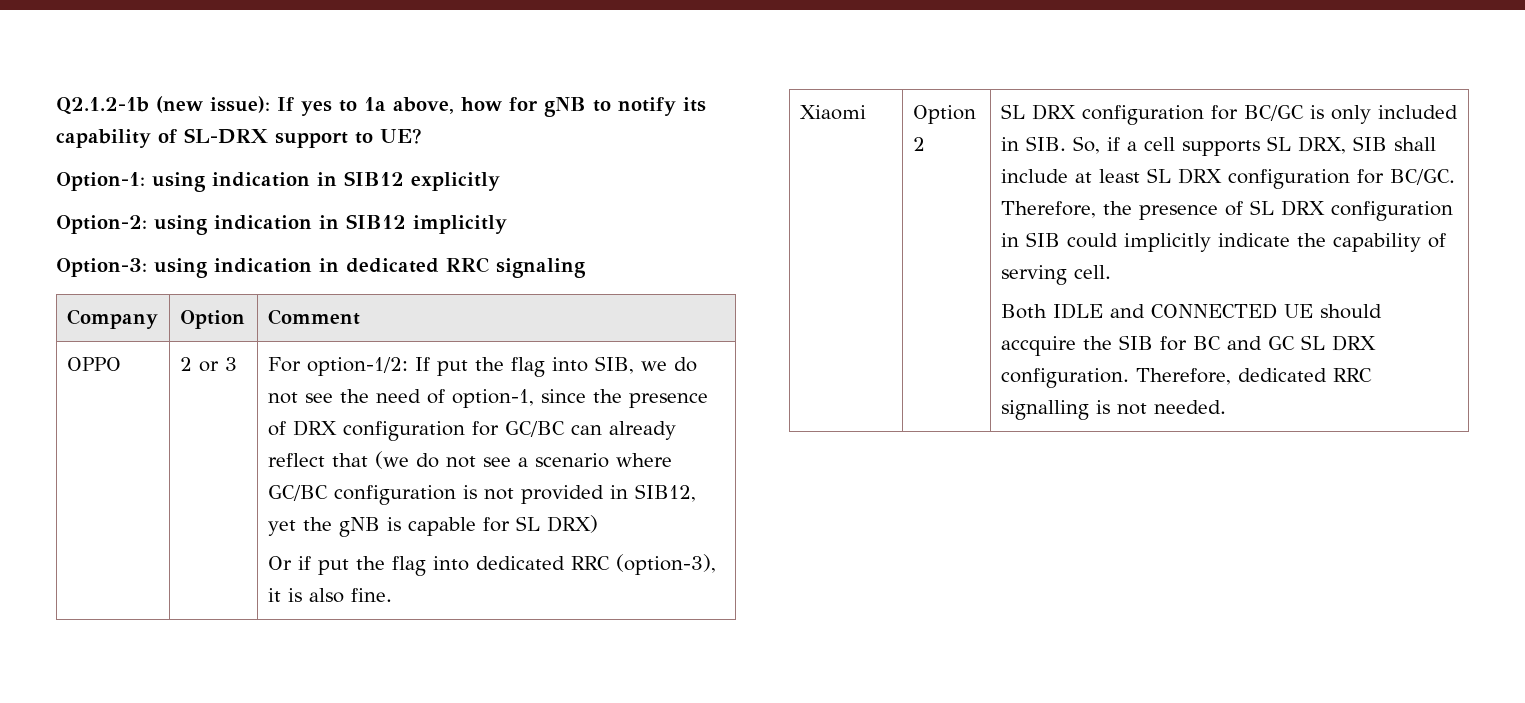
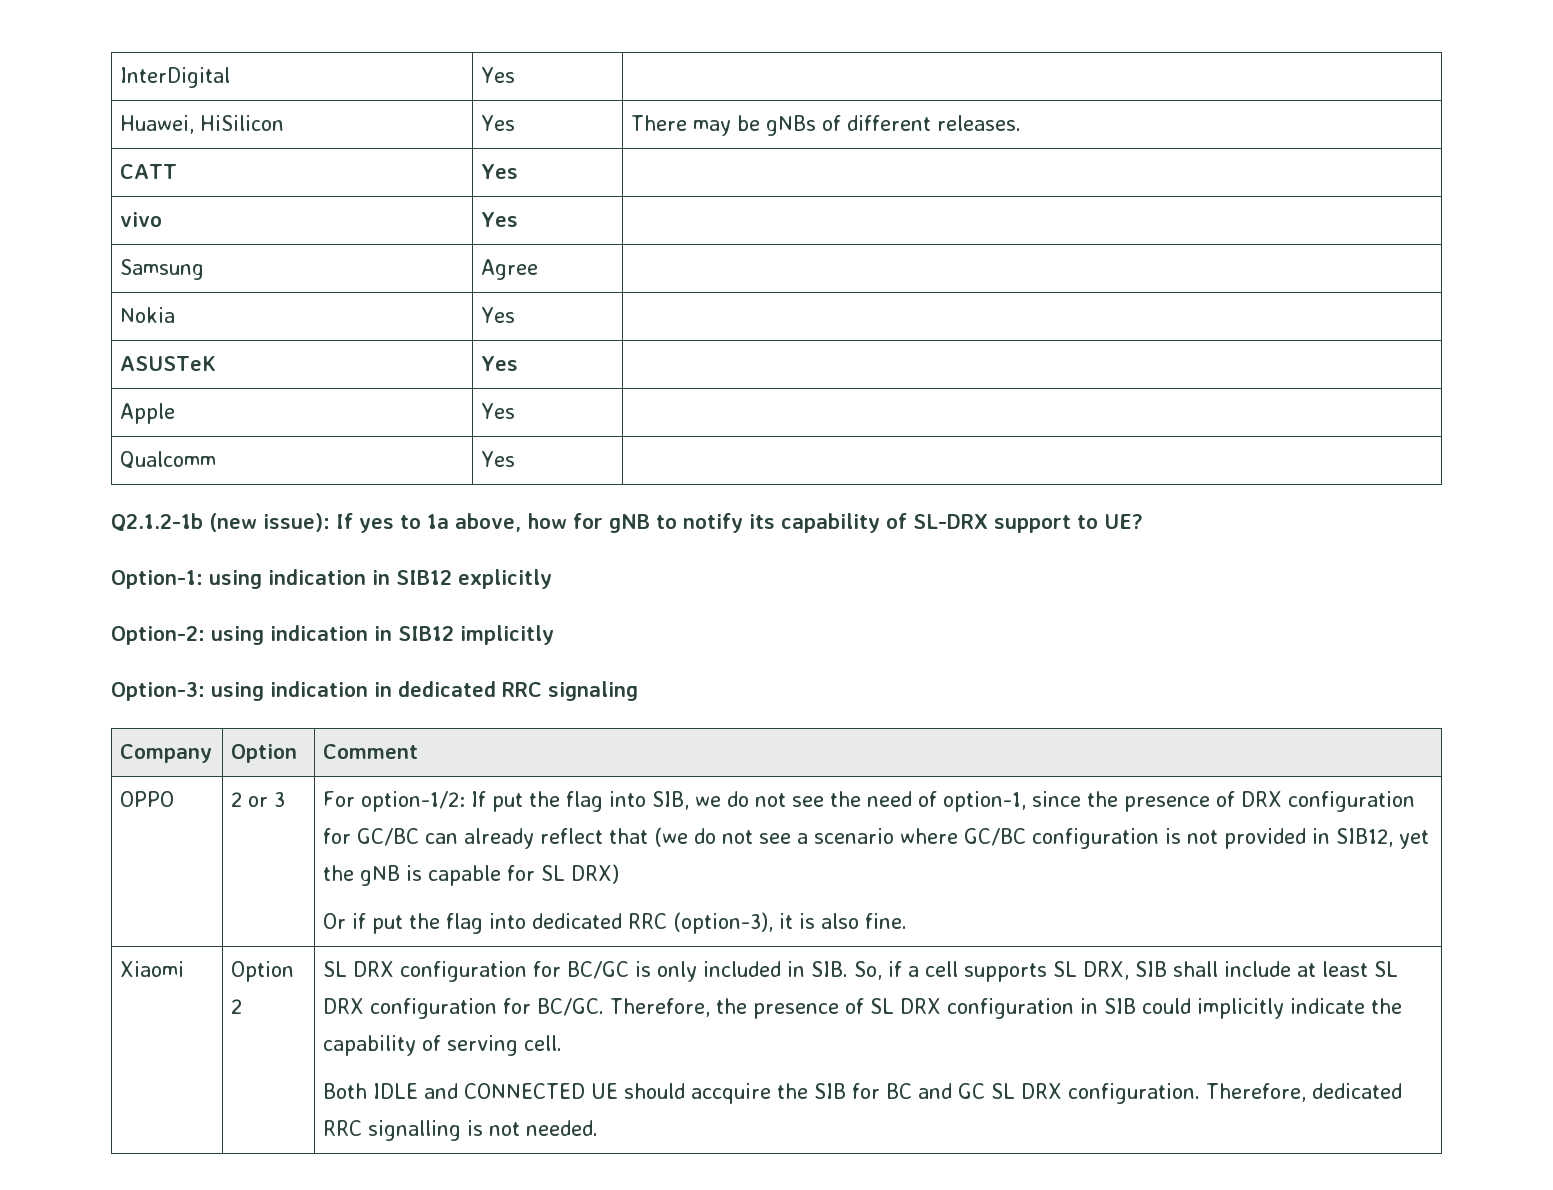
(56, 106) none -> [120,67,231,88] [481,67,516,83] [120,115,285,134] [481,115,516,131] [631,115,1022,136] [120,164,178,179] [481,164,519,179] [120,212,163,227] [481,212,519,227] [120,259,205,280] [481,259,539,280] [120,307,176,323] [481,307,516,323] [120,356,217,371] [481,356,519,371] [120,403,176,424] [481,403,516,419] [120,451,217,469] [481,451,516,467] InterDigital | Yes | // Huawei, HiSilicon | Yes | There may be gNBs of different releases. // CATT | Yes | // vivo | Yes | // Samsung | Agree | // Nokia | Yes | // ASUSTeK | Yes | // Apple | Yes | // Qualcomm | Yes | //

